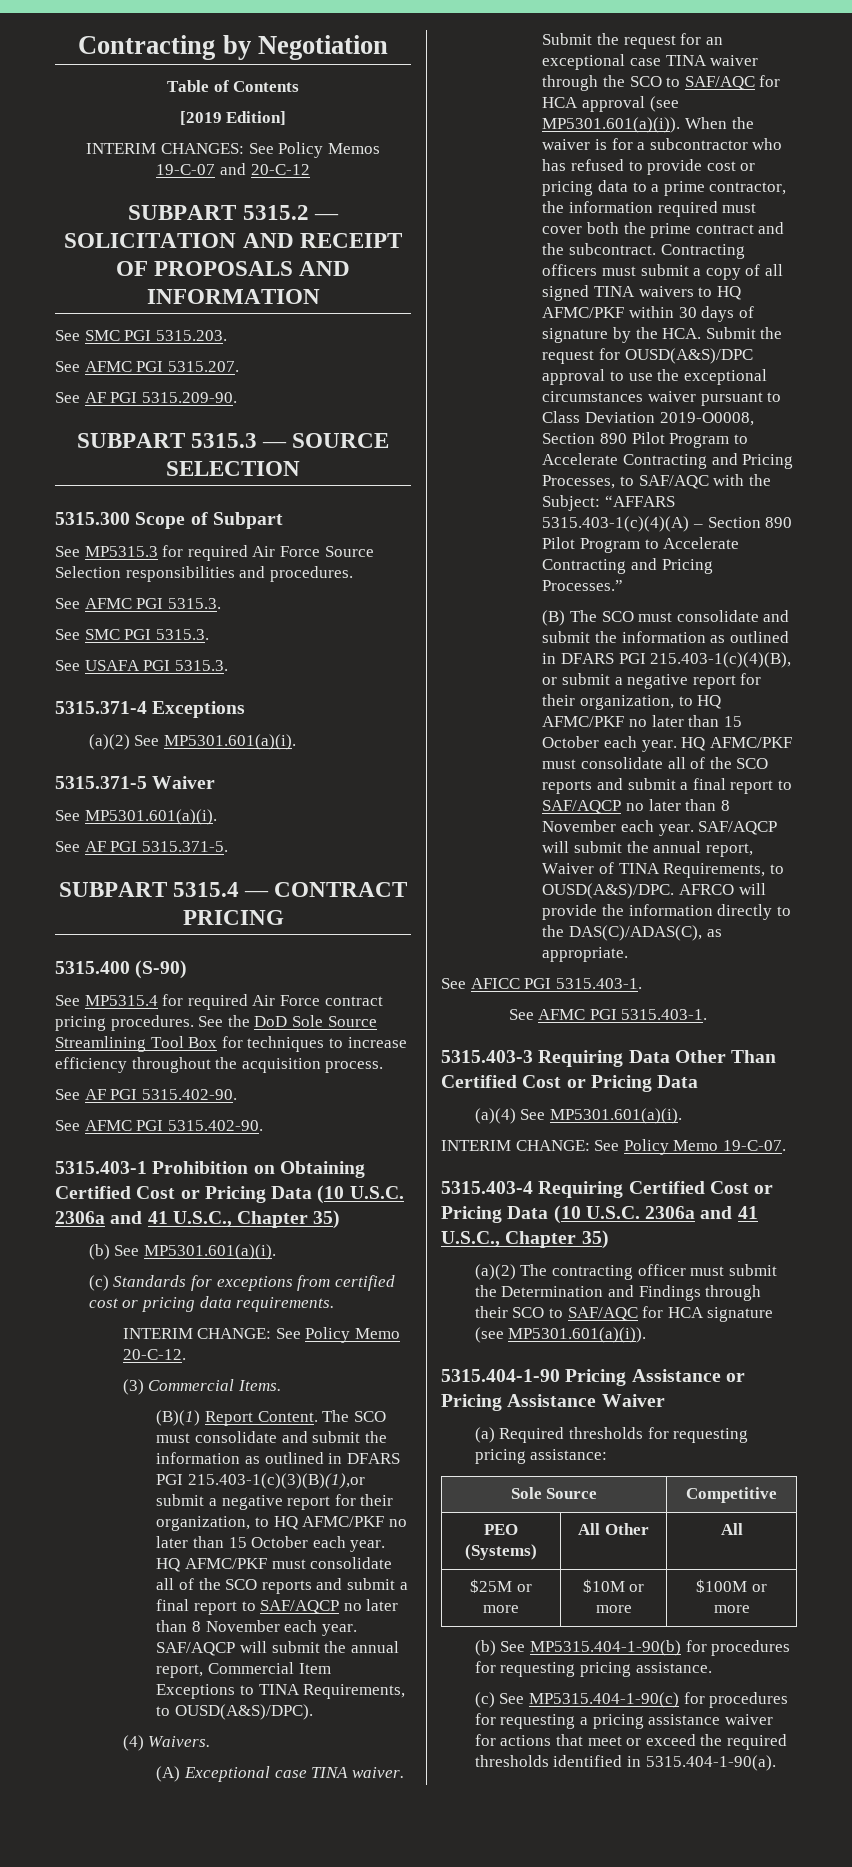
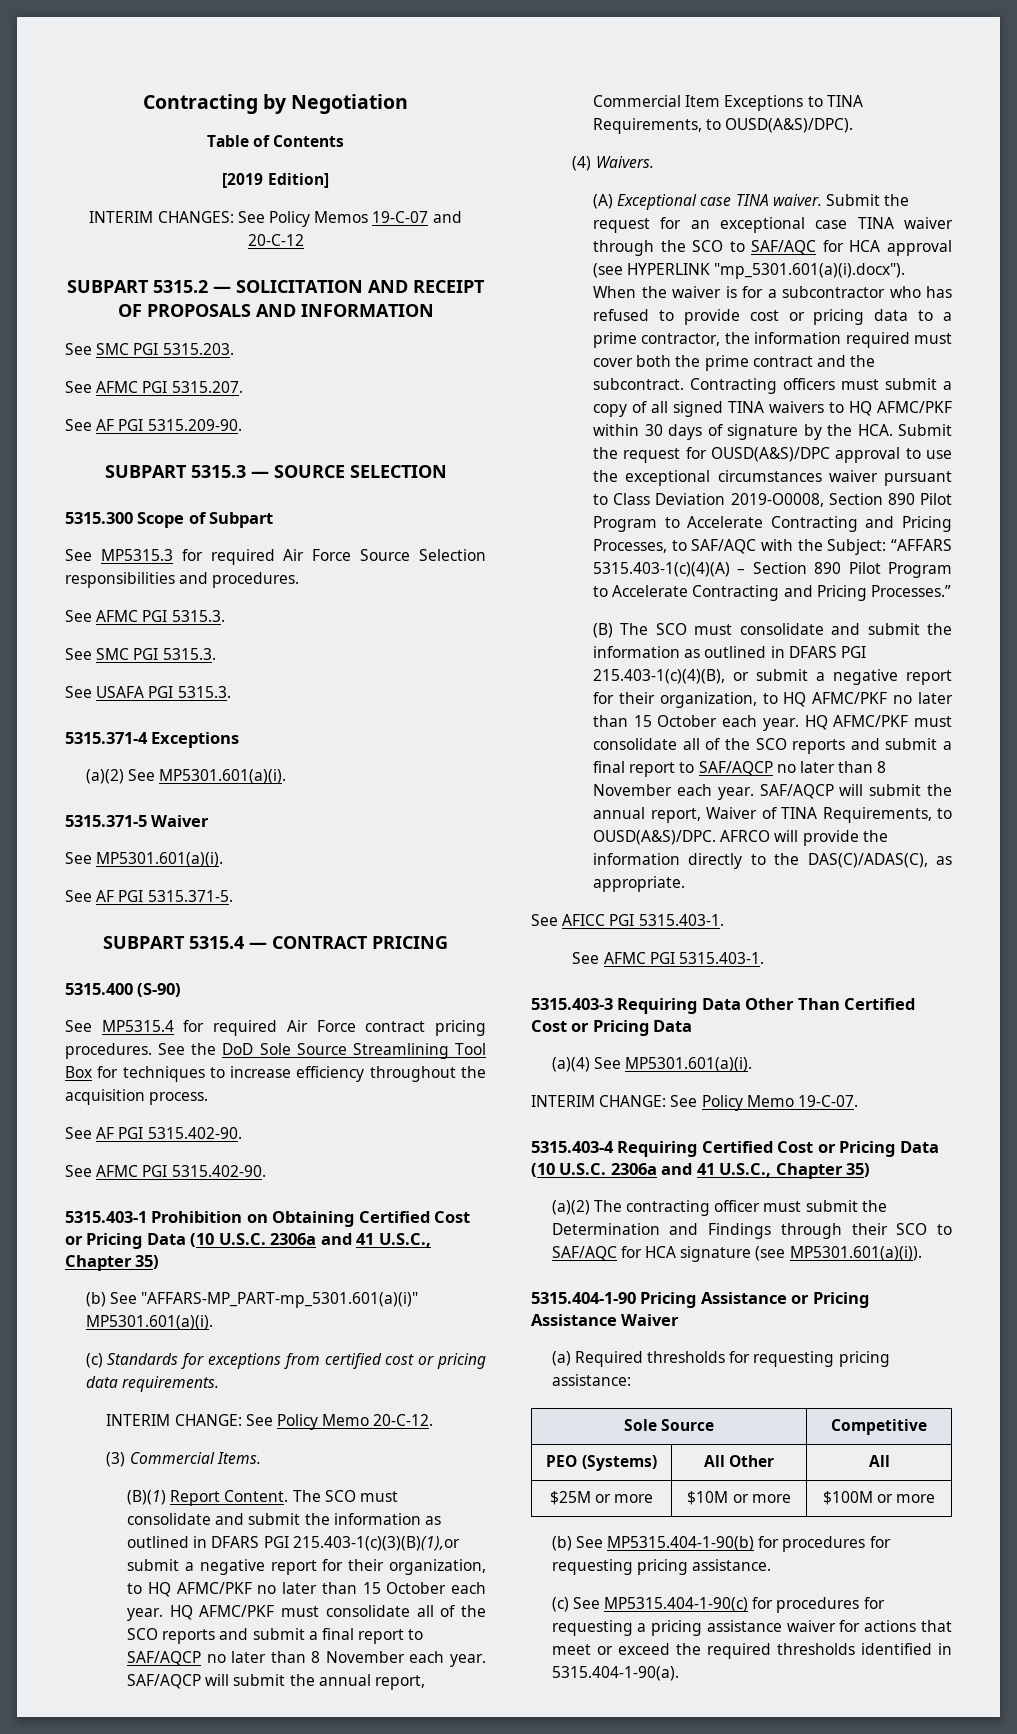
(140, 1250) none -> [141,1292,419,1308] "AFFARS-MP_PART-mp_5301.601(a)(i)"
[542,117,681,133] MP5301.601(a)(i)). -> [627,263,906,279] HYPERLINK "mp_5301.601(a)(i).docx").

